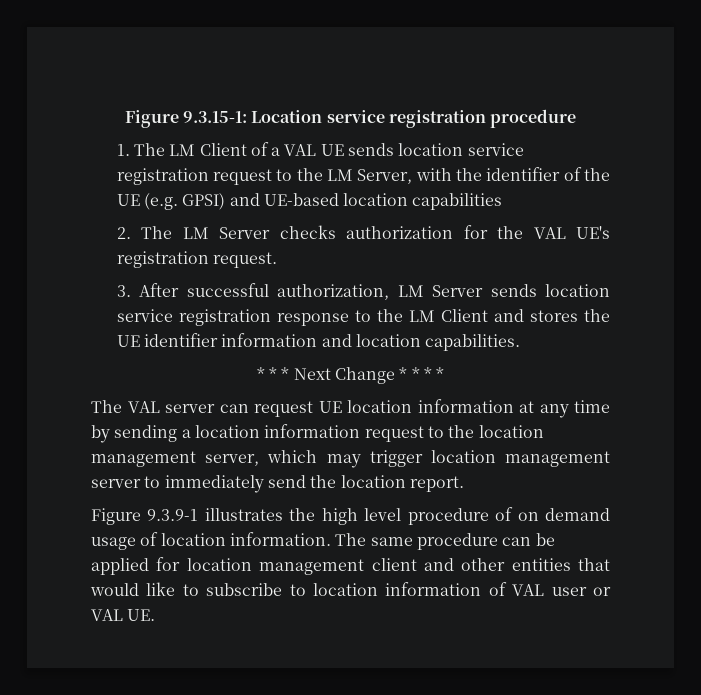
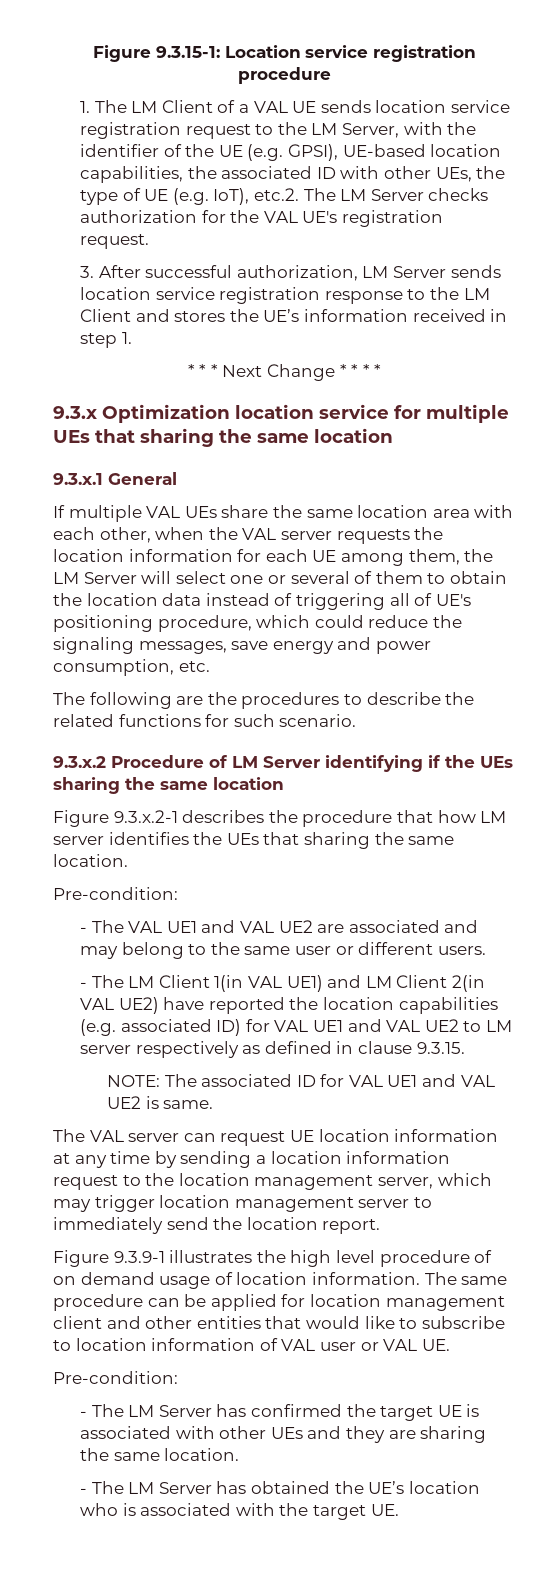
[182,193,503,210] [116,227,131,239] GPSI) and UE-based location capabilities // 2. -> [287,144,502,161] [79,166,506,183] [79,188,299,205] GPSI), UE-based location capabilities, the associated ID with other UEs, the type of UE (e.g. IoT), etc.2.
[116,333,521,351] UE identifier information and location capabilities. -> [263,309,508,322] [79,332,132,348] UE’s information received in step 1.
(445, 373) none -> [53,404,509,423] [53,428,393,447] [53,472,177,485] [53,505,514,522] [53,527,444,544] [53,549,494,566] [53,571,507,584] [53,593,471,610] [53,615,462,632] [53,637,431,654] [53,659,210,676] [53,692,475,709] [53,714,357,727] [53,755,513,772] [53,777,284,794] [53,810,507,827] [53,832,455,849] [53,854,128,867] [53,887,178,900] [79,920,479,933] [79,942,486,959] [79,975,485,992] [79,997,498,1014] [79,1019,512,1036] [79,1041,465,1058] [106,1074,495,1087] [106,1096,214,1109] // 9.3.x Optimization location service for multiple UEs that sharing the same location // 9.3.x.1 General // If multiple VAL UEs share the same location area with each other, when the VAL server requests the location information for each UE among them, the LM Server will select one or several of them to obtain the location data instead of triggering all of UE's positioning procedure, which could reduce the signaling messages, save energy and power consumption, etc. // The following are the procedures to describe the related functions for such scenario. // 9.3.x.2 Procedure of LM Server identifying if the UEs sharing the same location // Figure 9.3.x.2-1 describes the procedure that how LM server identifies the UEs that sharing the same location. // Pre-condition: // - The VAL UE1 and VAL UE2 are associated and may belong to the same user or different users. // - The LM Client 1(in VAL UE1) and LM Client 2(in VAL UE2) have reported the location capabilities (e.g. associated ID) for VAL UE1 and VAL UE2 to LM server respectively as defined in clause 9.3.15. // NOTE: The associated ID for VAL UE1 and VAL UE2 is same.
(156, 615) none -> [53,1371,178,1384] [79,1404,480,1421] [79,1426,487,1443] [79,1448,240,1461] [79,1481,480,1494] [79,1503,399,1520] // Pre-condition: // - The LM Server has confirmed the target UE is associated with other UEs and they are sharing the same location. // - The LM Server has obtained the UE’s location who is associated with the target UE.

